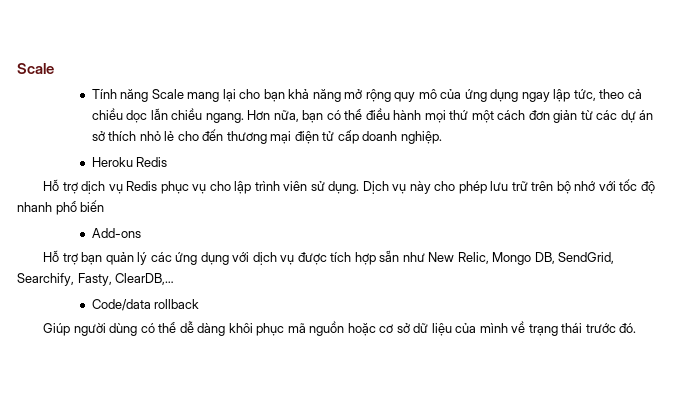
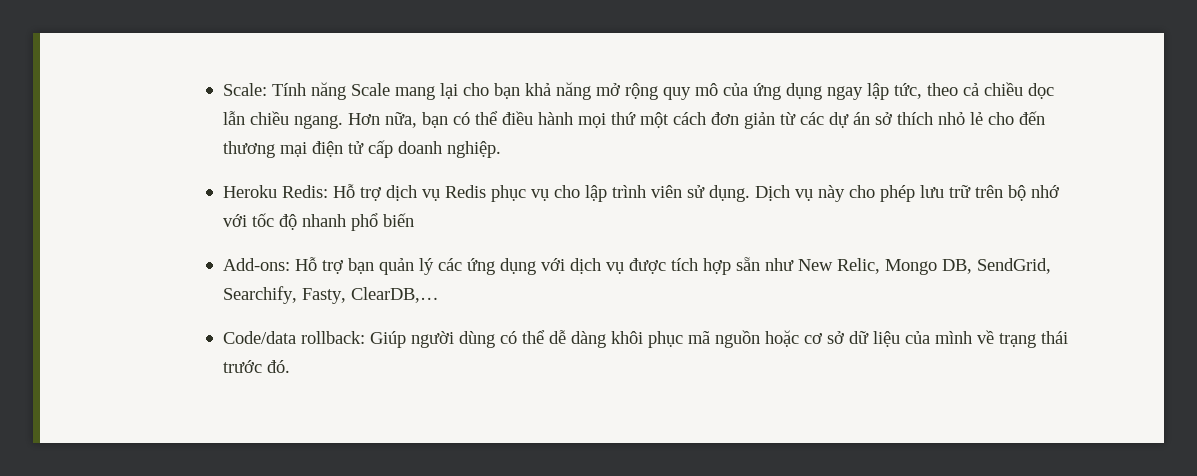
[17,63,54,74] Scale // -> [223,83,268,96] Scale:
[136,157,168,167] Redis // -> [282,185,329,198] Redis:
[91,228,141,238] Add-ons // -> [223,258,291,271] Add-ons:
[154,299,200,309] rollback // -> [301,331,366,344] rollback:

